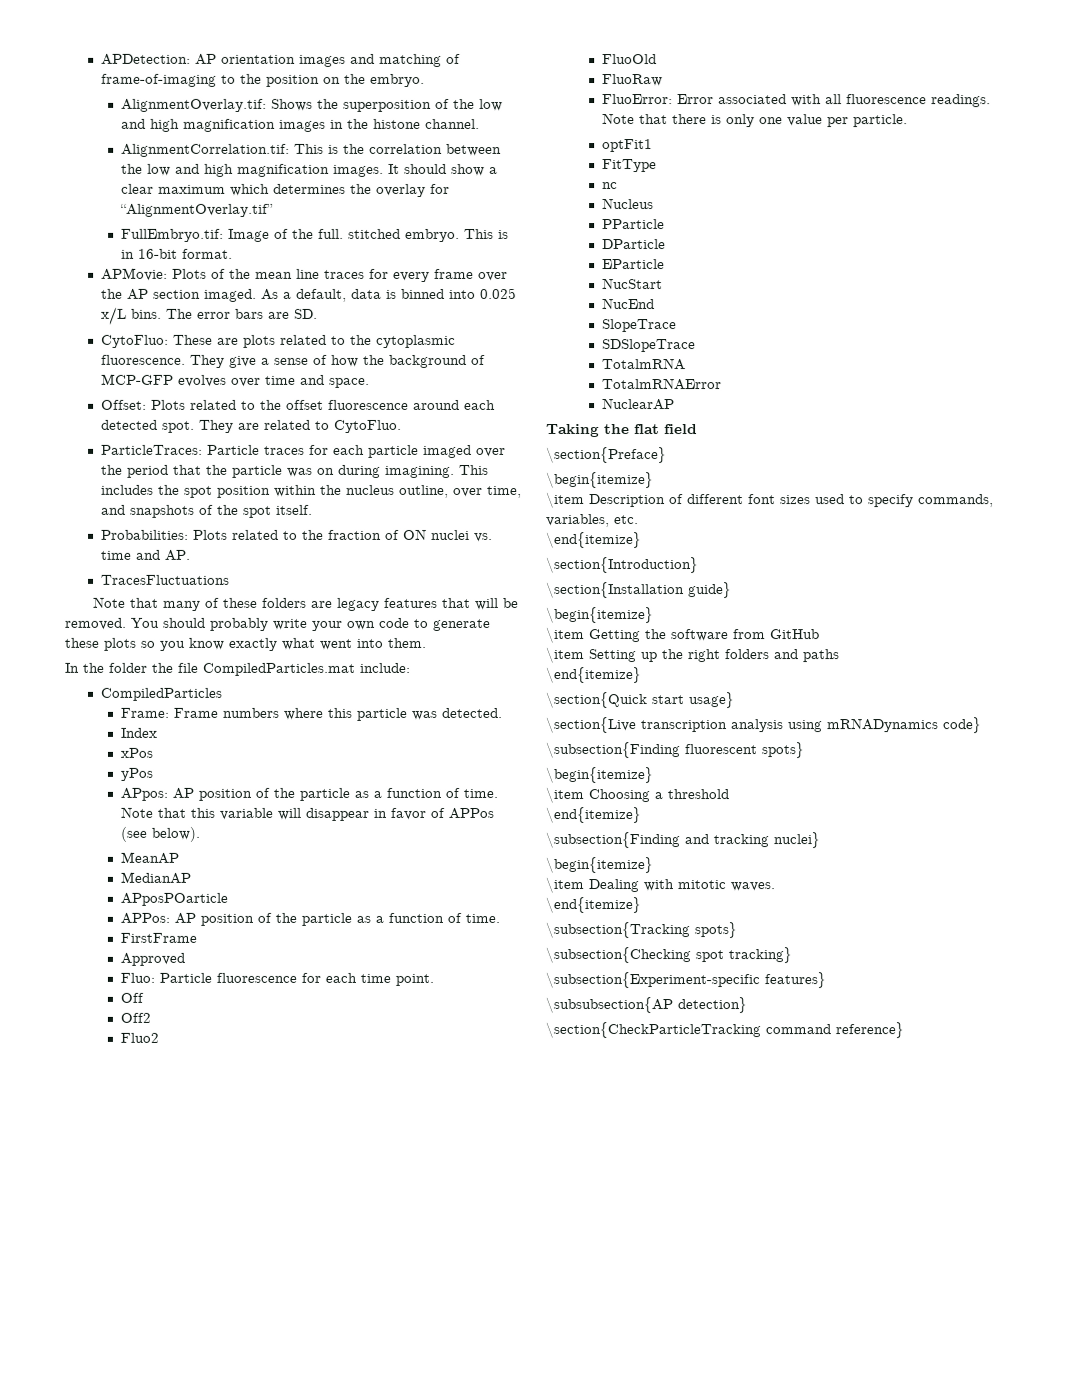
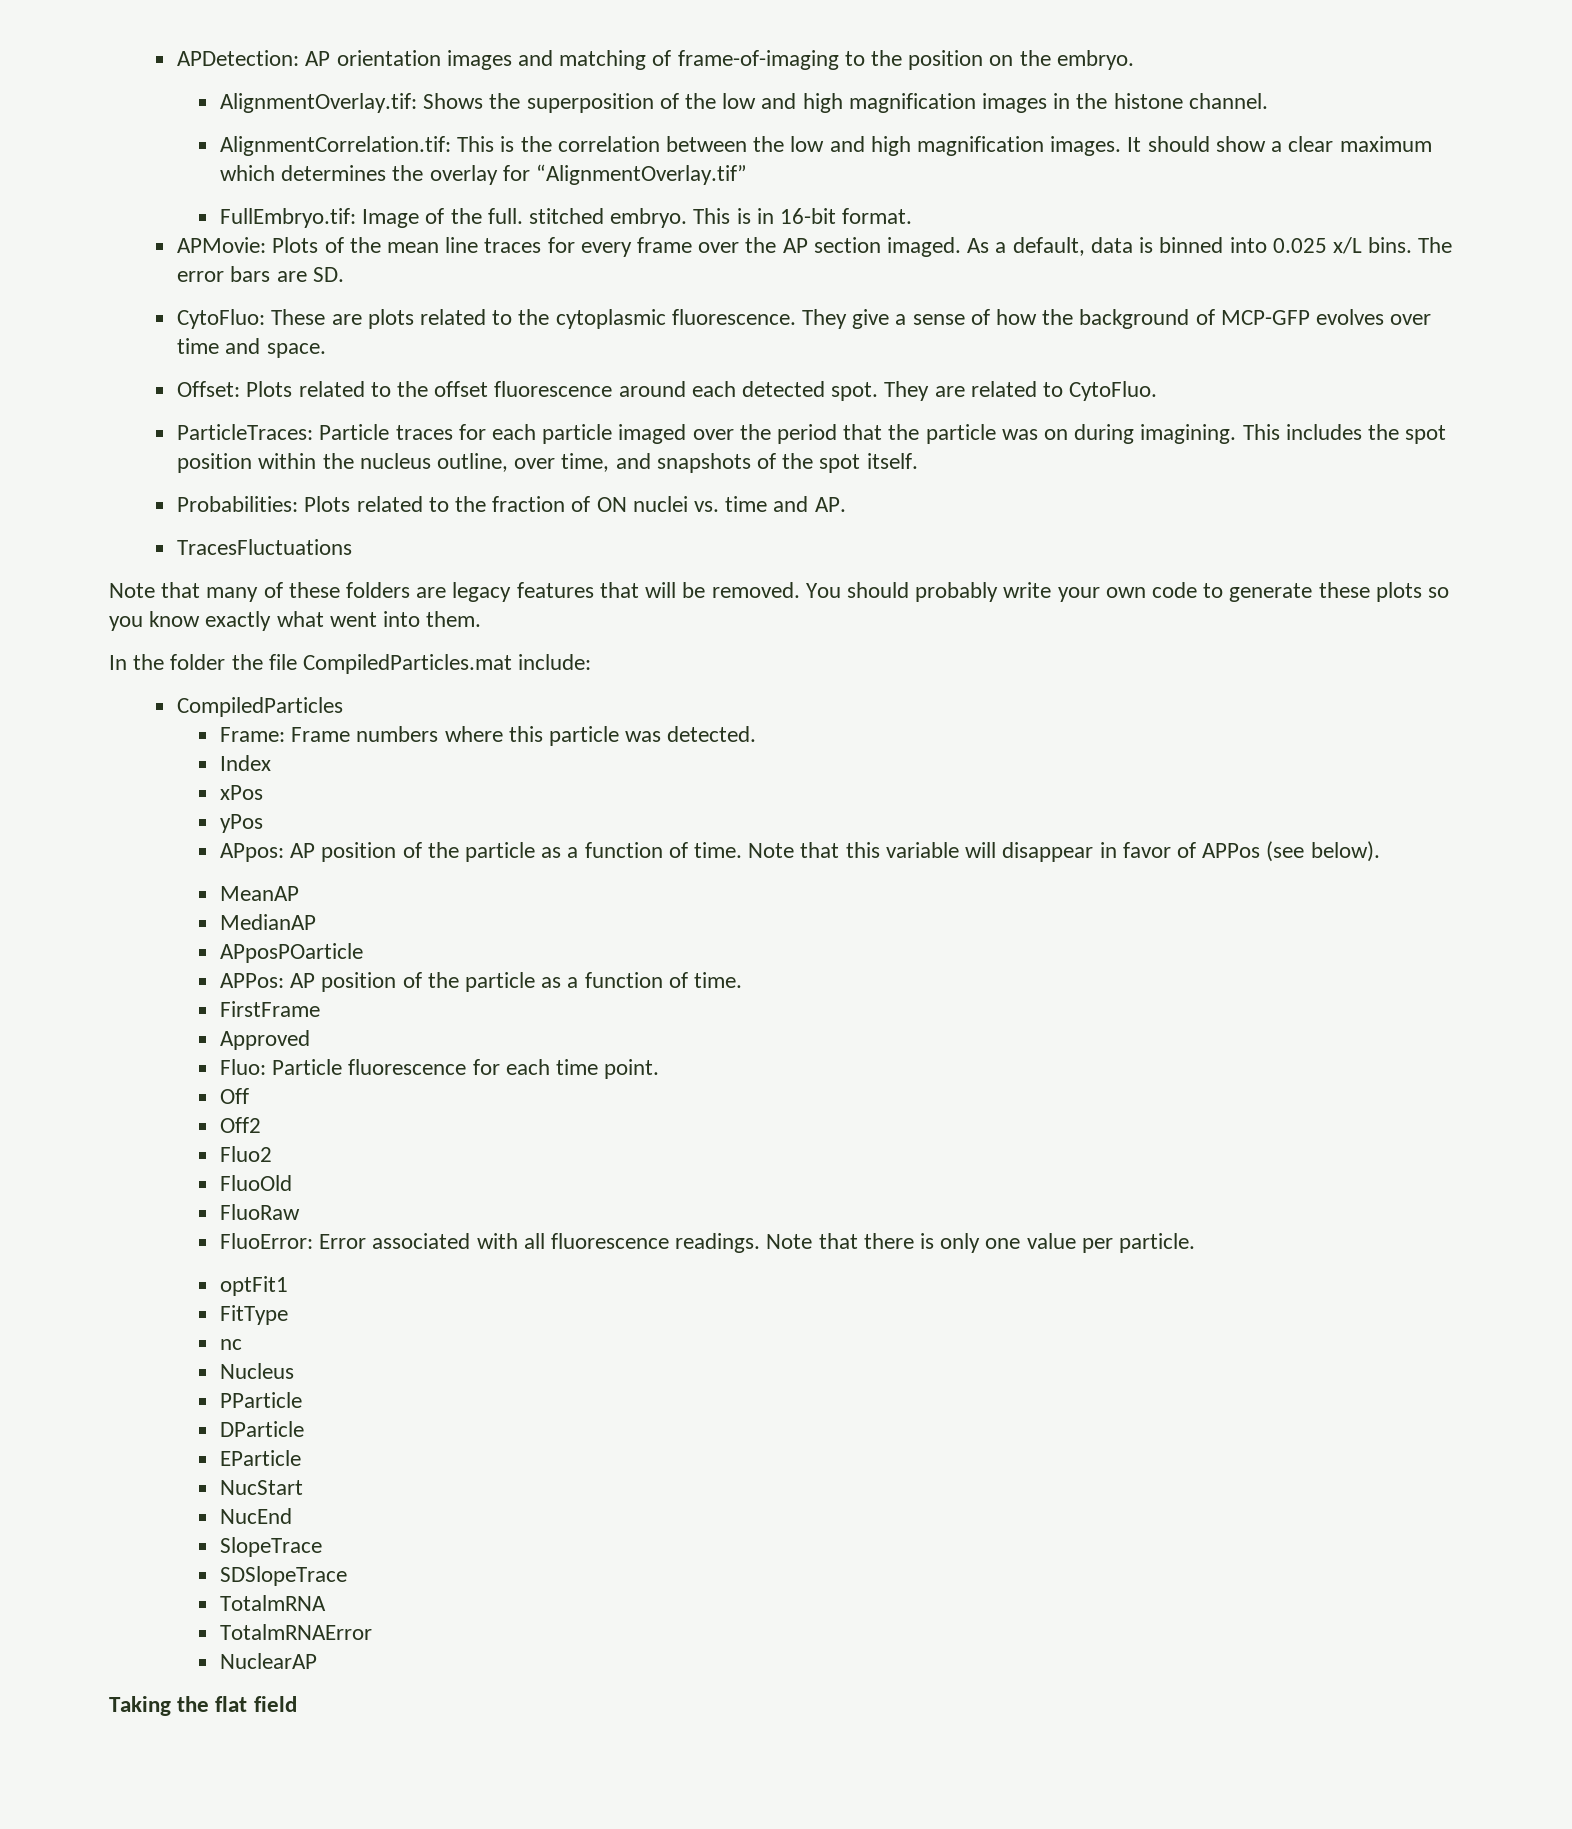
[546,447,667,464] [546,472,654,489] [546,492,994,509] [546,514,639,528] [546,532,642,549] [546,557,699,574] [546,582,732,599] [546,607,654,624] [546,627,820,644] [546,647,840,664] [546,667,642,684] [545,692,734,709] [545,717,981,734] [545,742,804,759] [545,767,653,784] [545,787,729,804] [545,807,641,824] [545,832,820,849] [545,857,653,874] [545,877,775,894] [545,897,641,914] [545,922,737,939] [545,947,792,964] [545,972,826,989] [545,997,747,1014] [545,1022,904,1039] // \section{Preface} // \begin{itemize} // \item Description of different font sizes used to specify commands, variables, etc. // \end{itemize} // \section{Introduction} // \section{Installation guide} // \begin{itemize} // \item Getting the software from GitHub // \item Setting up the right folders and paths // \end{itemize} // \section{Quick start usage} // \section{Live transcription analysis using mRNADynamics code} // \subsection{Finding fluorescent spots} // \begin{itemize} // \item Choosing a threshold // \end{itemize} // \subsection{Finding and tracking nuclei} // \begin{itemize} // \item Dealing with mitotic waves. // \end{itemize} // \subsection{Tracking spots} // \subsection{Checking spot tracking} // \subsection{Experiment-specific features} // \subsubsection{AP detection} // \section{CheckParticleTracking command reference} -> (297, 1704) none

